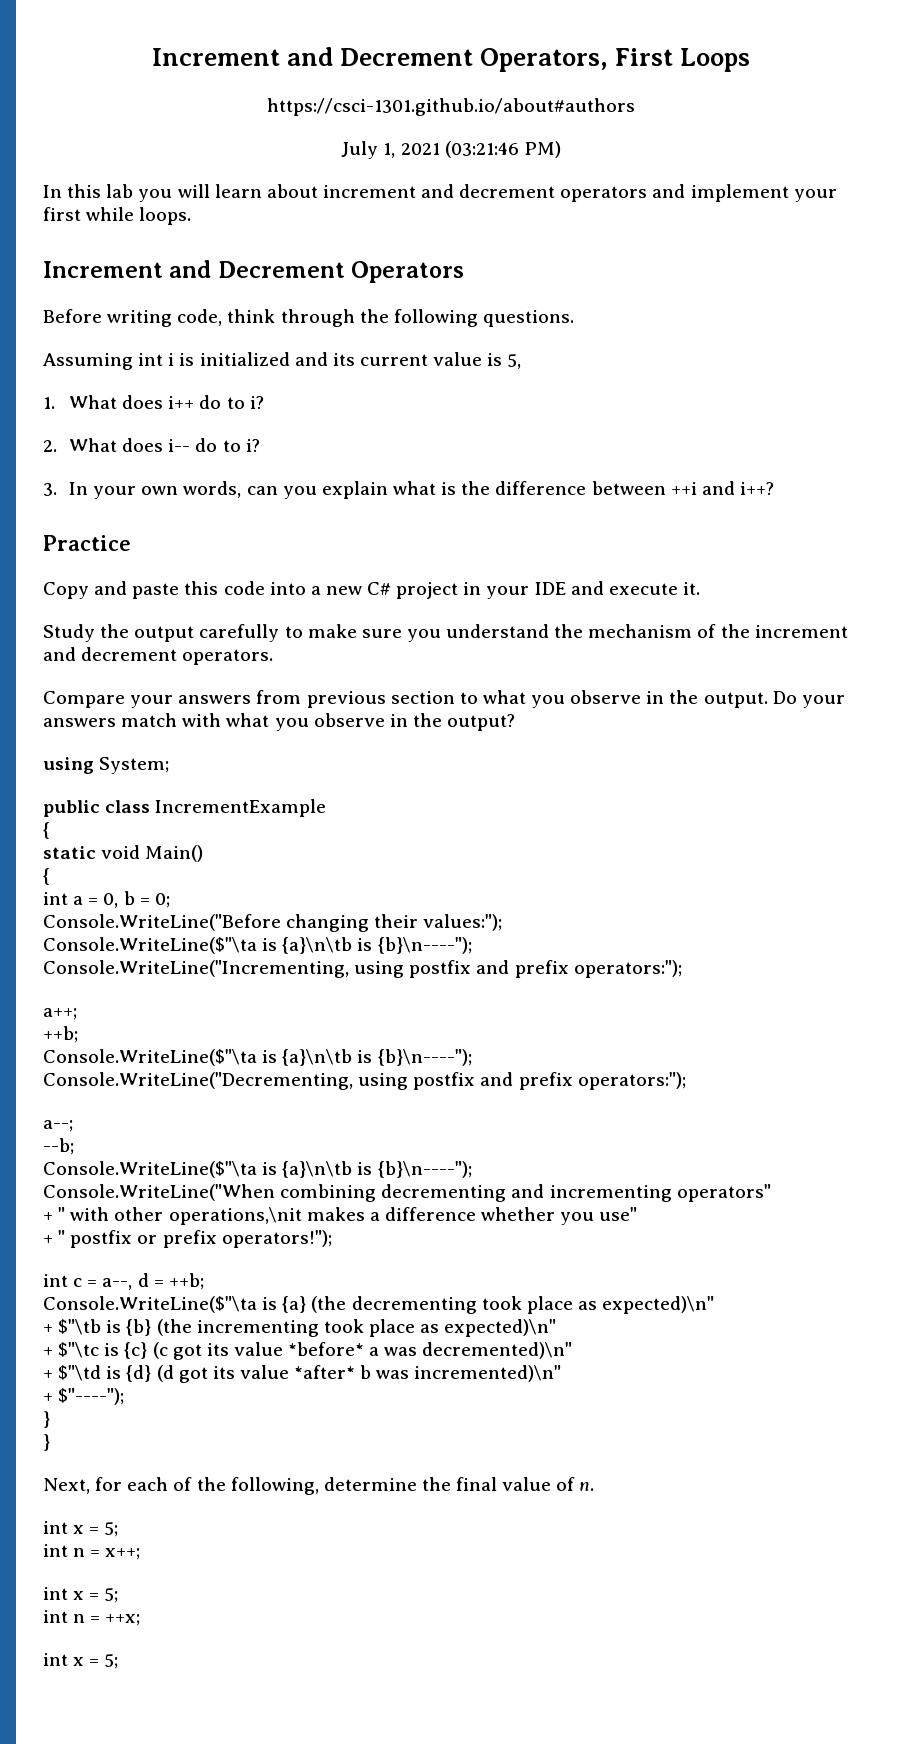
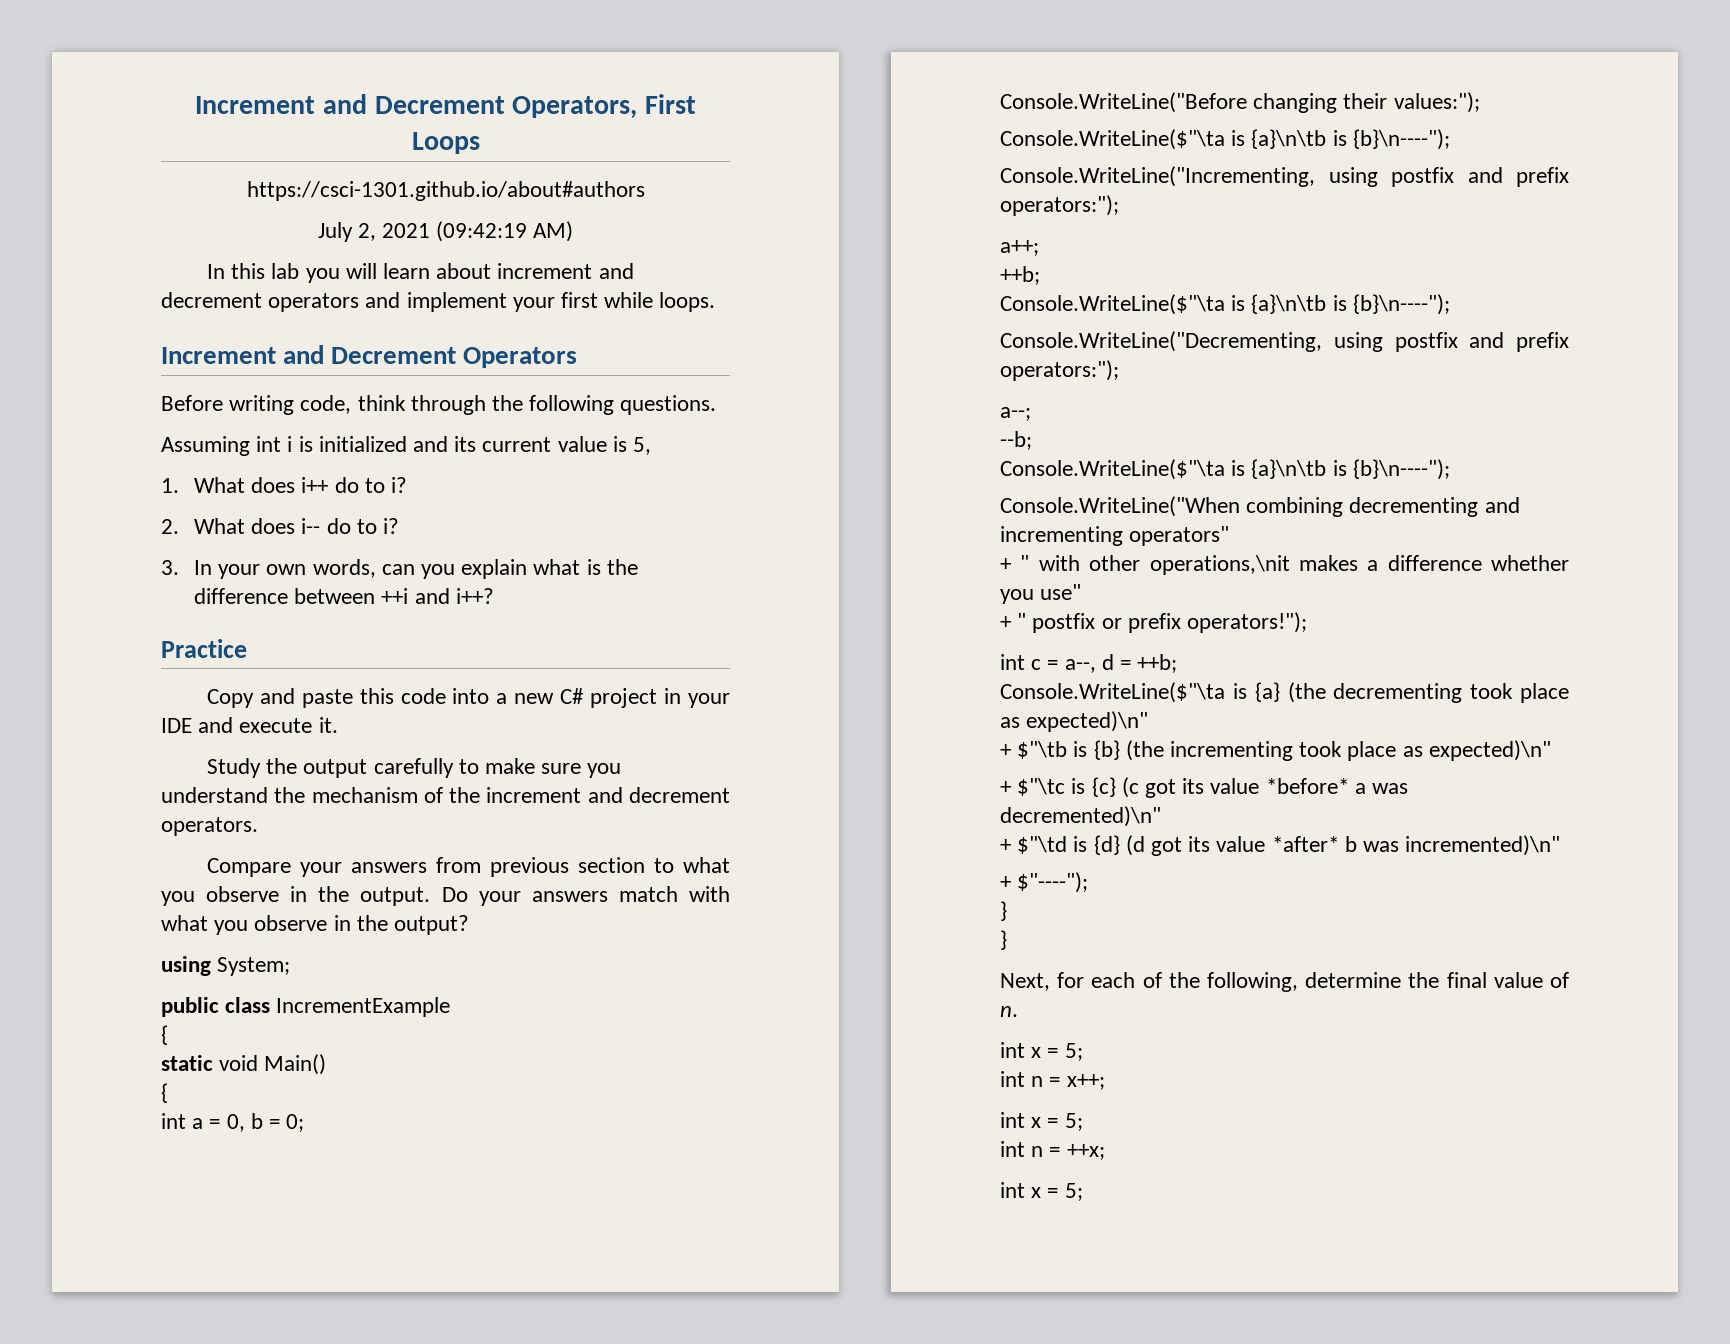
[383,141,561,158] 1, 2021 (03:21:46 PM) -> [357,221,574,242] 2, 2021 (09:42:19 AM)

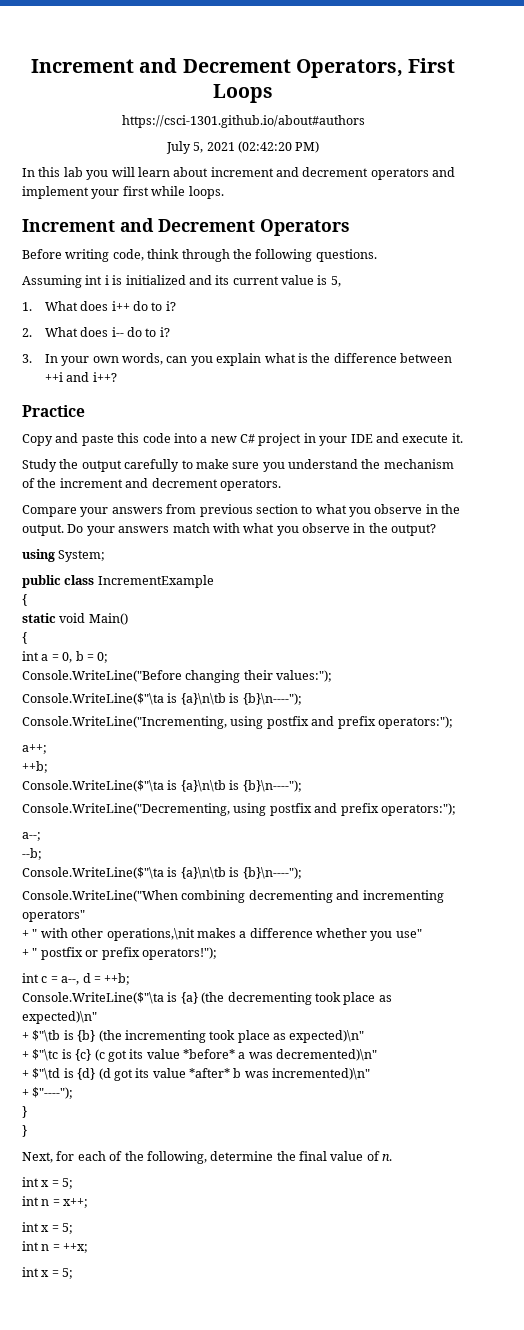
[357,221,574,242] 2, 2021 (09:42:19 AM) -> [193,141,320,153] 5, 2021 (02:42:20 PM)

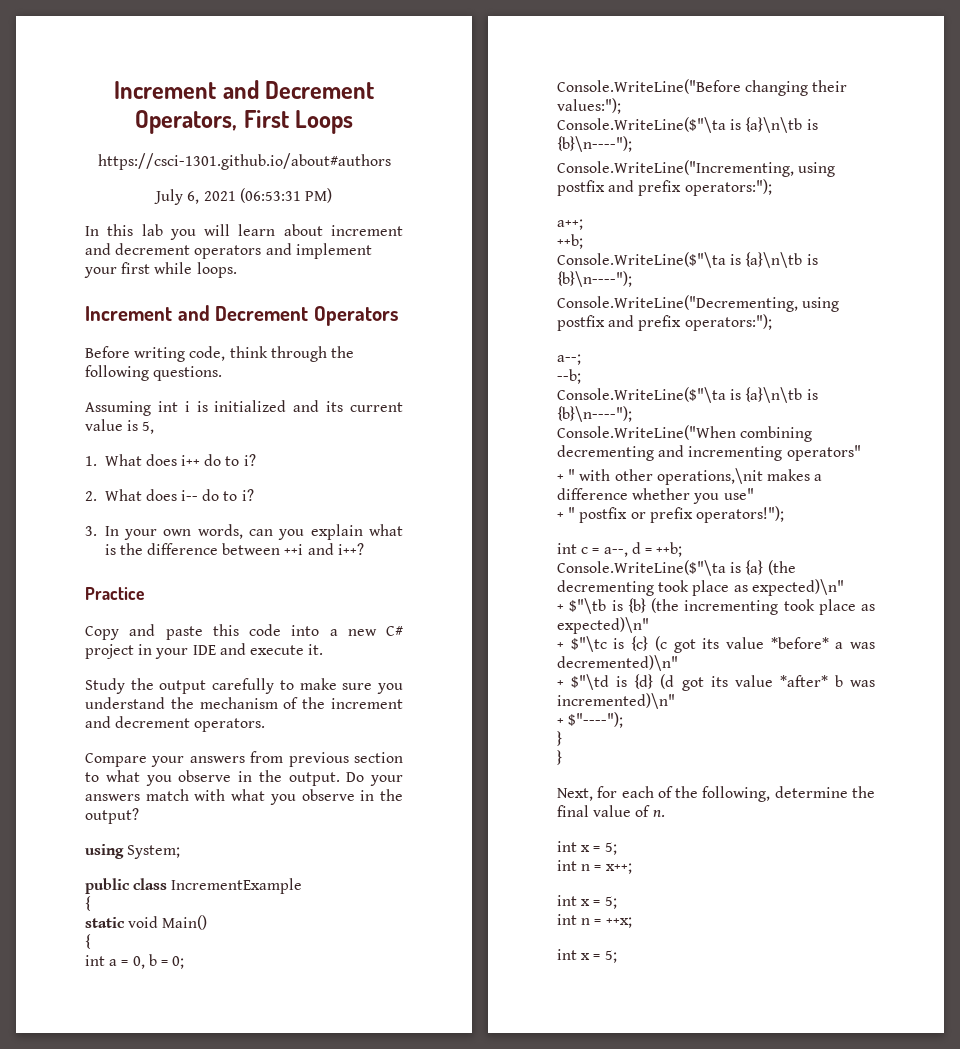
[193,141,292,153] 5, 2021 (02:42:20 -> [187,188,301,204] 6, 2021 (06:53:31

